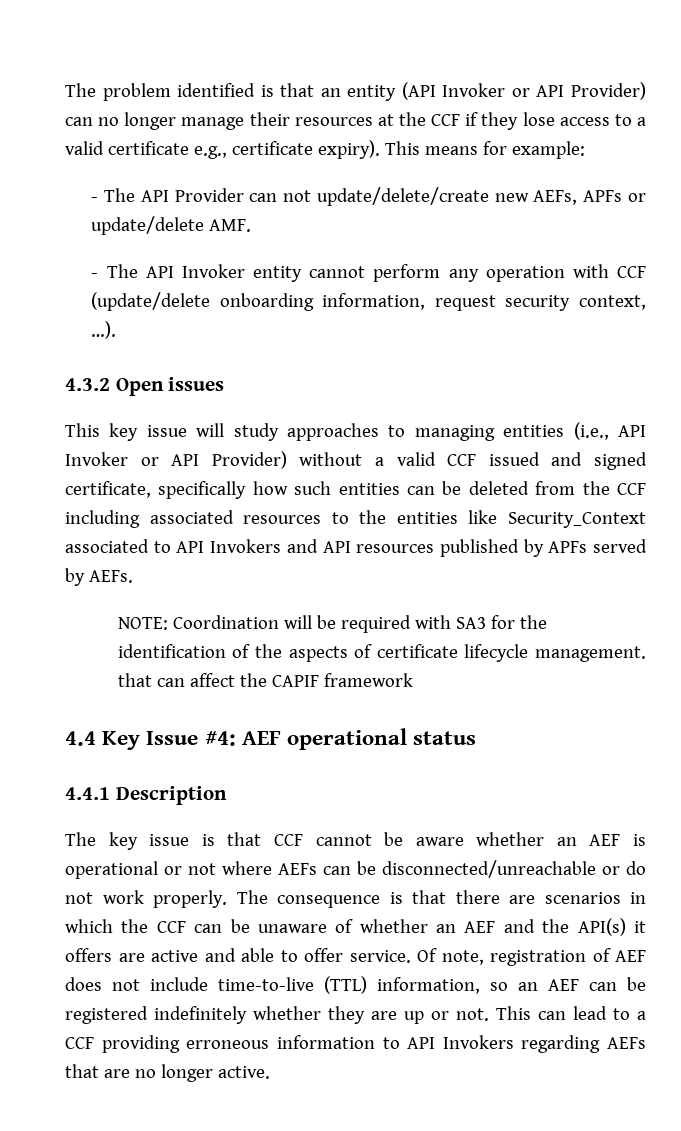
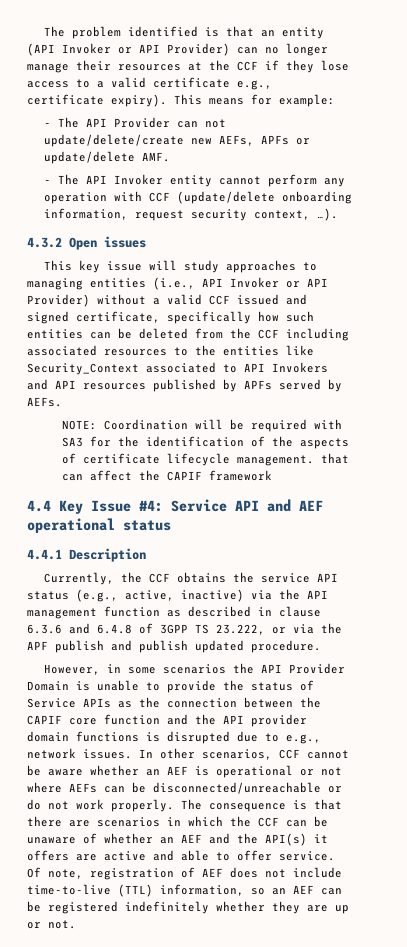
(236, 738) none -> [171,499,291,512] Service API and
[65,832,262,850] The key issue is that -> [44,572,339,585] [27,589,328,602] [27,606,321,619] [27,623,342,635] [27,640,321,653] [44,663,346,675] [27,680,314,693] [27,697,321,708] [27,714,307,727] [27,731,321,744] [27,748,272,760] Currently, the CCF obtains the service API status (e.g., active, inactive) via the API management function as described in clause 6.3.6 and 6.4.8 of 3GPP TS 23.222, or via the APF publish and publish updated procedure. // However, in some scenarios the API Provider Domain is unable to provide the status of Service APIs as the connection between the CAPIF core function and the API provider domain functions is disrupted due to e.g., network issues. In other scenarios,
[496,1006,646,1020] [65,1035,646,1053] [65,1064,270,1082] This can lead to a CCF providing erroneous information to API Invokers regarding AEFs that are no longer active. -> (76, 924) none

